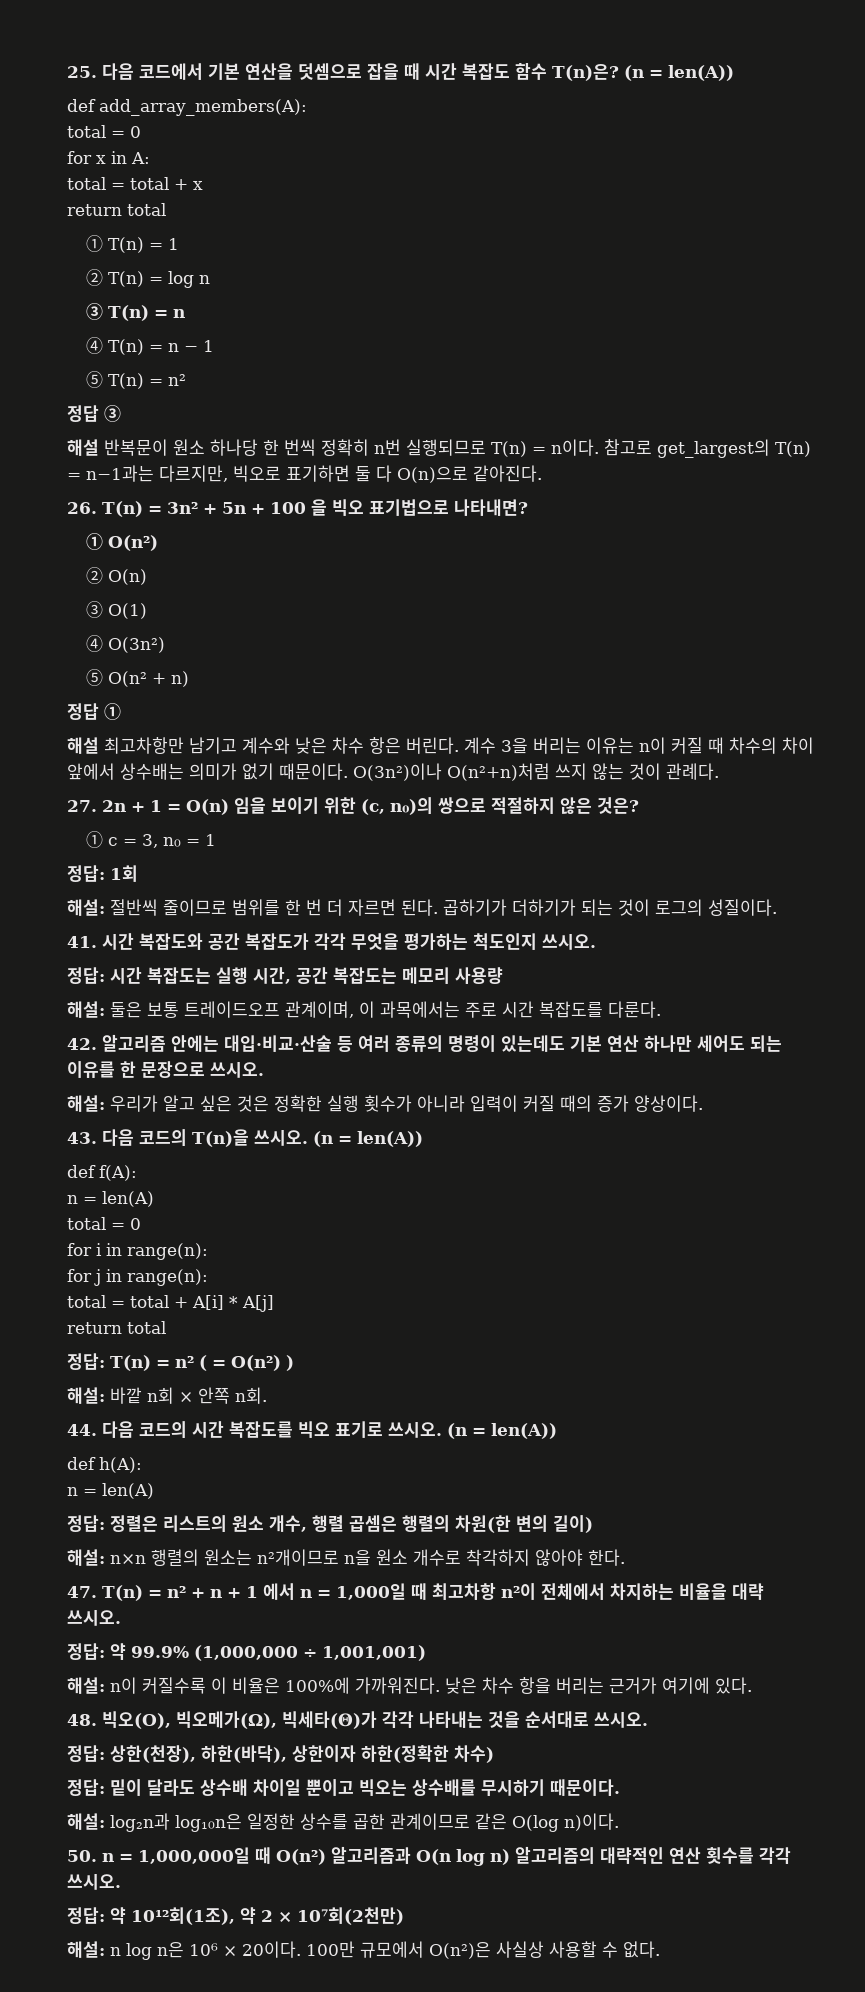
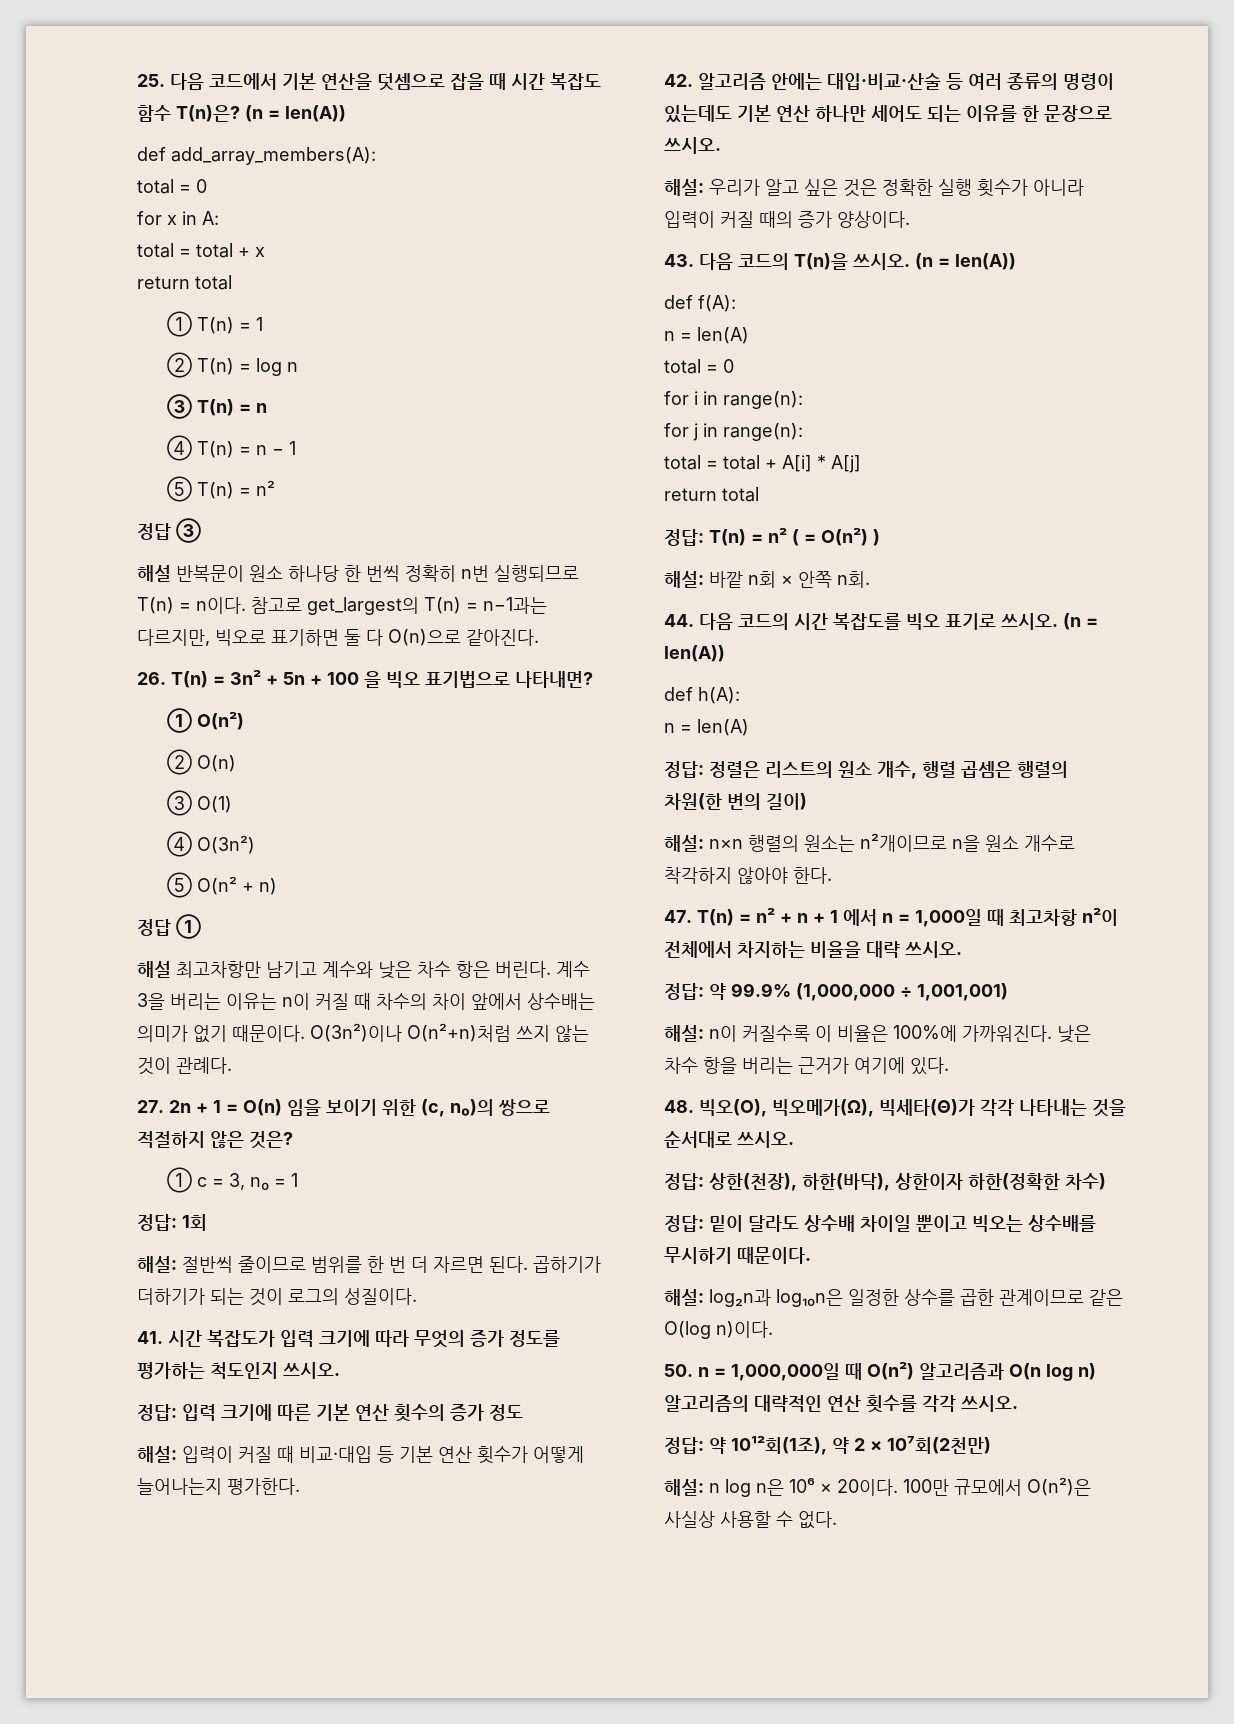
[138,933,596,950] [66,967,503,984] [66,1001,661,1018] 복잡도와 공간 복잡도가 각각 무엇을 평가하는 척도인지 쓰시오. // 정답: 시간 복잡도는 실행 시간, 공간 복잡도는 메모리 사용량 // 해설: 둘은 보통 트레이드오프 관계이며, 이 과목에서는 주로 시간 복잡도를 다룬다. -> [206,1330,560,1348] [136,1362,340,1379] [136,1404,523,1422] [136,1446,584,1464] [136,1478,300,1495] 복잡도가 입력 크기에 따라 무엇의 증가 정도를 평가하는 척도인지 쓰시오. // 정답: 입력 크기에 따른 기본 연산 횟수의 증가 정도 // 해설: 입력이 커질 때 비교·대입 등 기본 연산 횟수가 어떻게 늘어나는지 평가한다.

